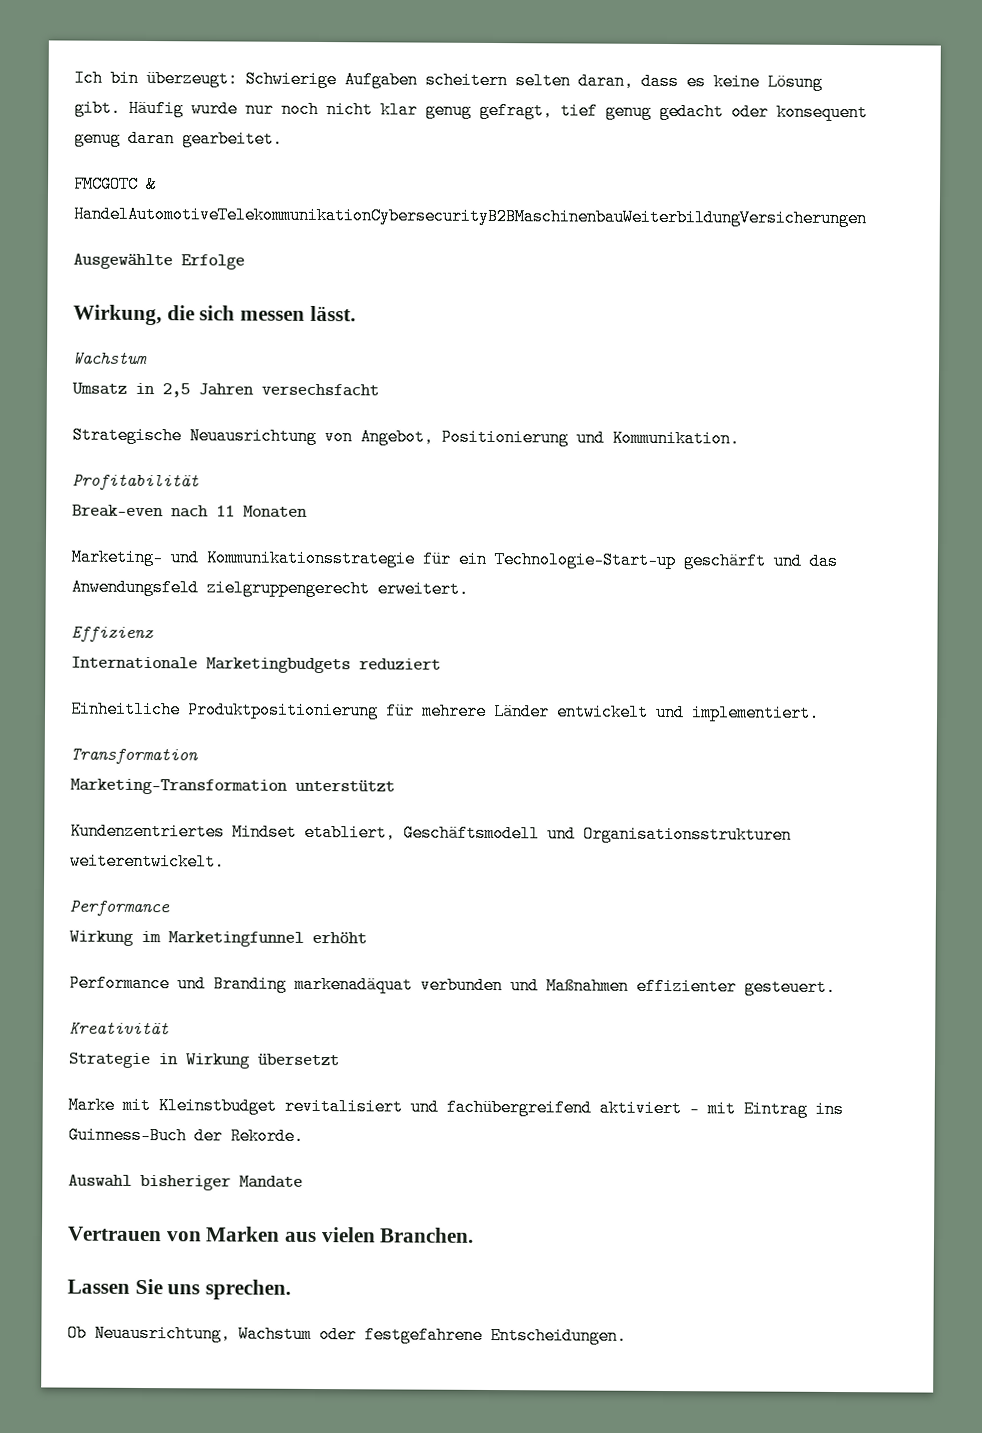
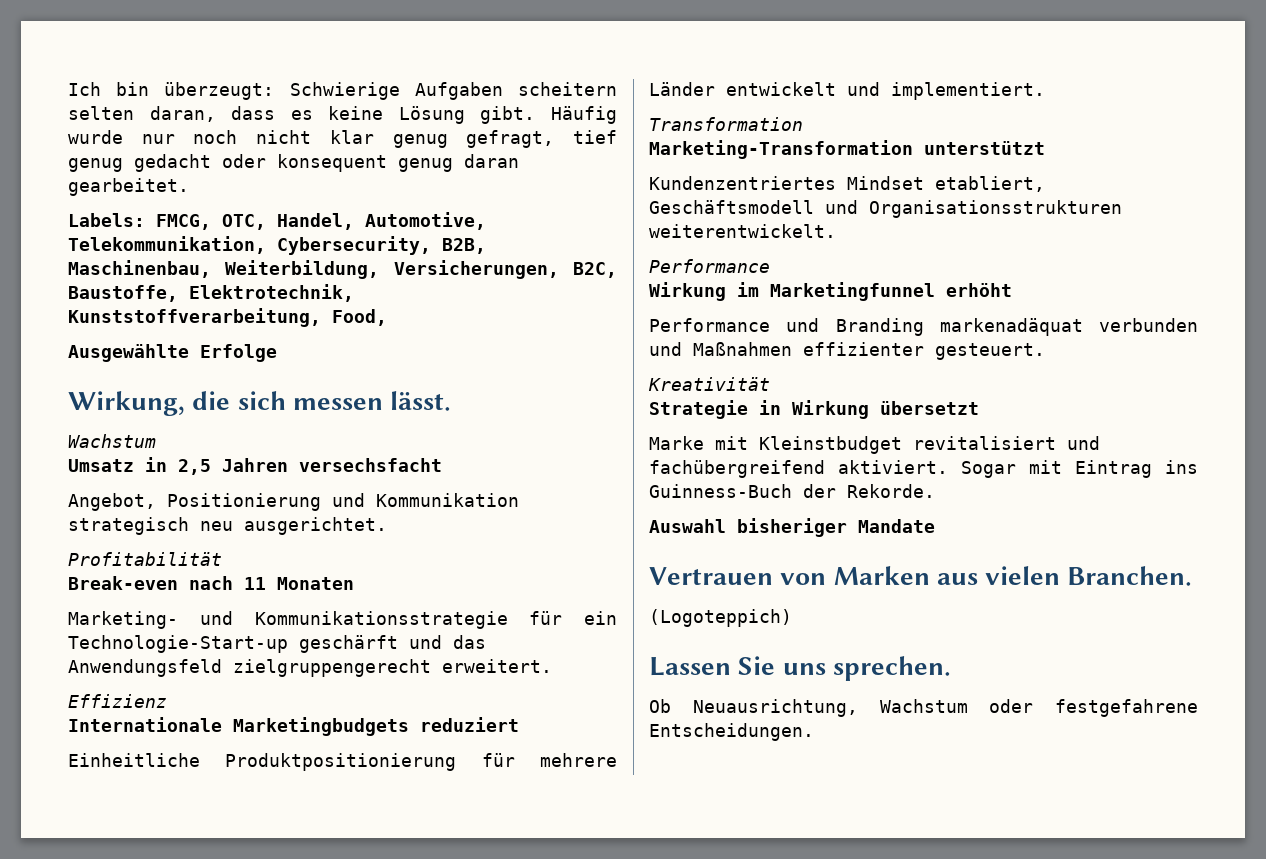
[74,175,157,194] [73,205,867,228] FMCGOTC & HandelAutomotiveTelekommunikationCybersecurityB2BMaschinenbauWeiterbildungVersicherungen -> [68,212,486,230] [68,236,486,255] [68,260,617,279] [68,284,354,302] [68,308,387,327] Labels: FMCG, OTC, Handel, Automotive, Telekommunikation, Cybersecurity, B2B, Maschinenbau, Weiterbildung, Versicherungen, B2C, Baustoffe, Elektrotechnik, Kunststoffverarbeitung, Food,
[72,426,740,448] Strategische Neuausrichtung von Angebot, Positionierung und Kommunikation. -> [68,493,519,511] [68,517,387,535] Angebot, Positionierung und Kommunikation strategisch neu ausgerichtet.
[599,1099,699,1118] aktiviert — -> [838,460,1016,478] aktiviert. Sogar
(475, 1235) none -> [649,609,792,627] // (Logoteppich)

